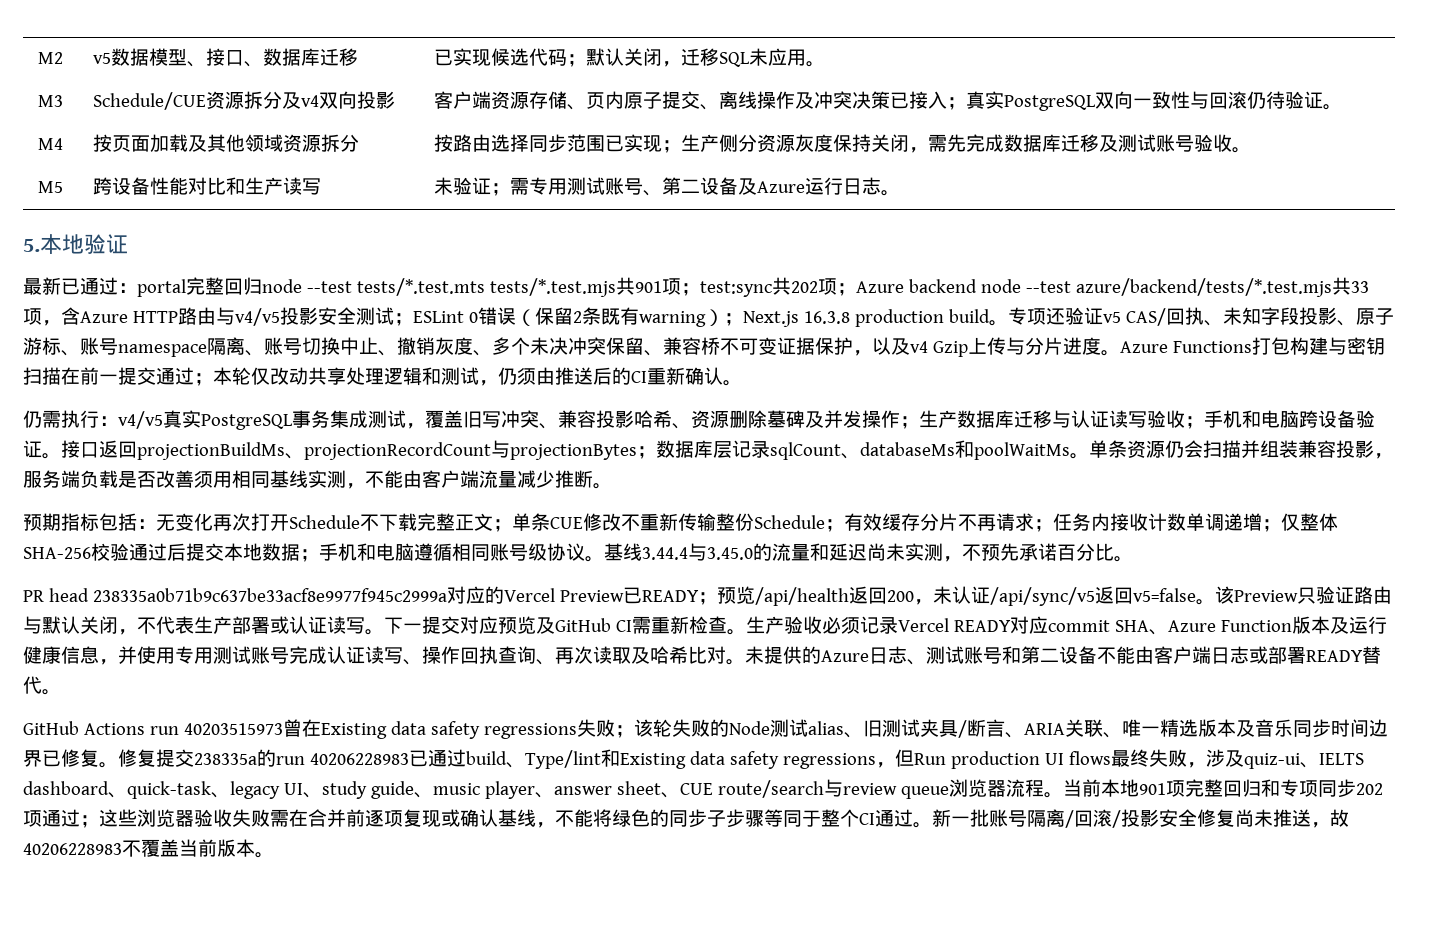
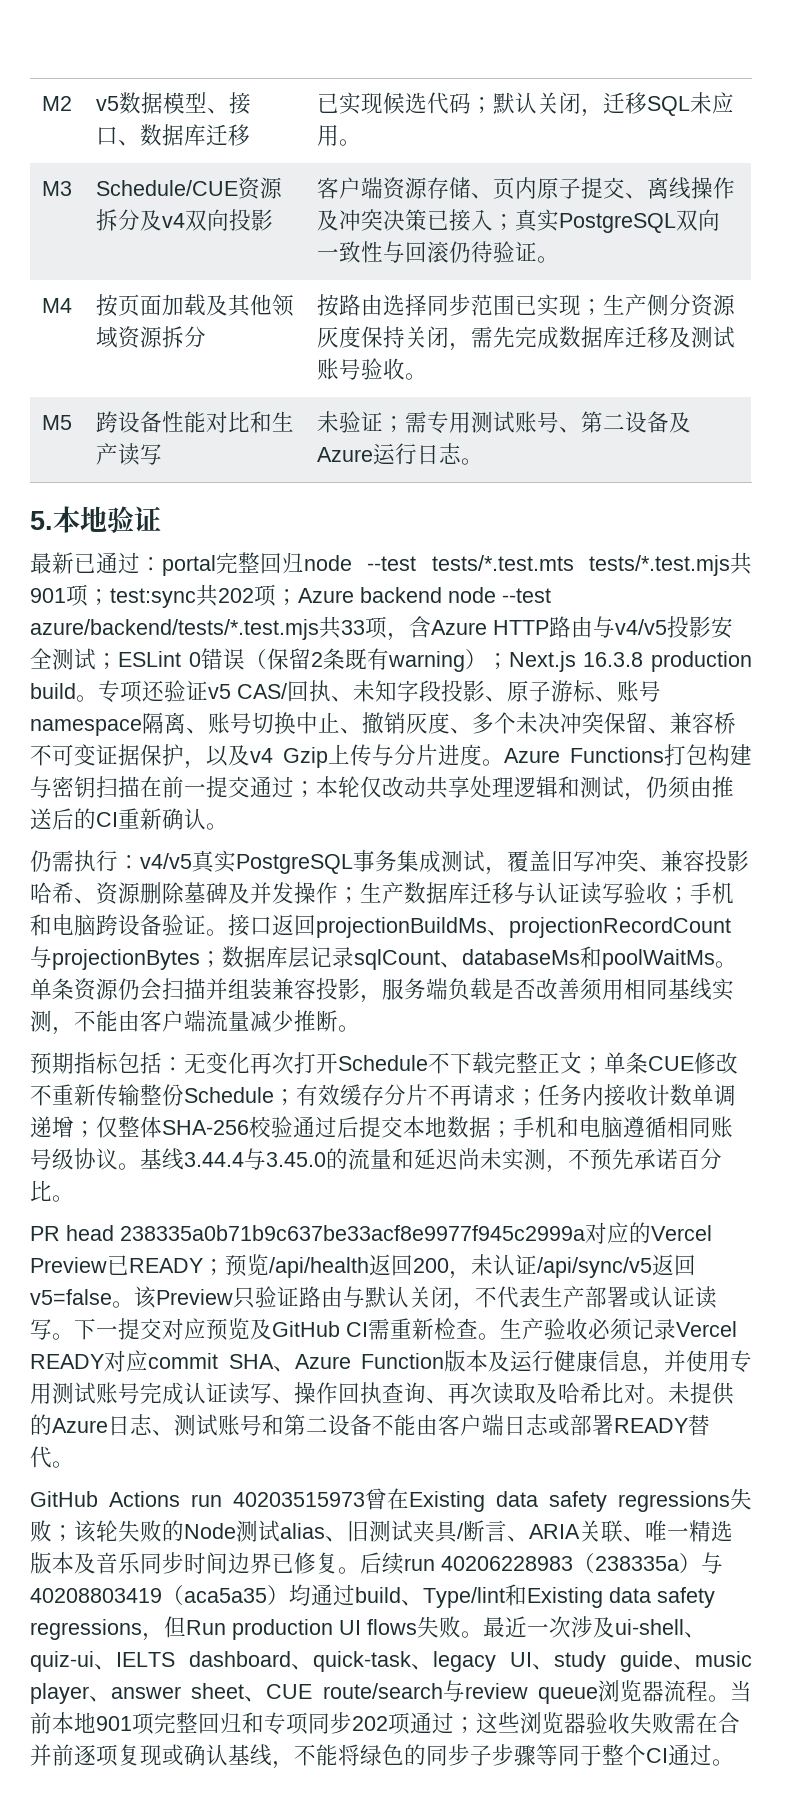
[118,749,428,767] 修复提交238335a的run 40206228983已 -> [360,1552,723,1575] [30,1584,311,1606] 后续run 40206228983（238335a）与40208803419（aca5a35）均
[1110,749,1244,768] 最终失败，涉及 -> [417,1616,706,1638] 失败。最近一次涉及ui-shell、
[932,809,1349,828] [23,839,274,858] 新一批账号隔离/回滚/投影安全修复尚未推送，故40206228983不覆盖当前版本。 -> (734, 1762) none

